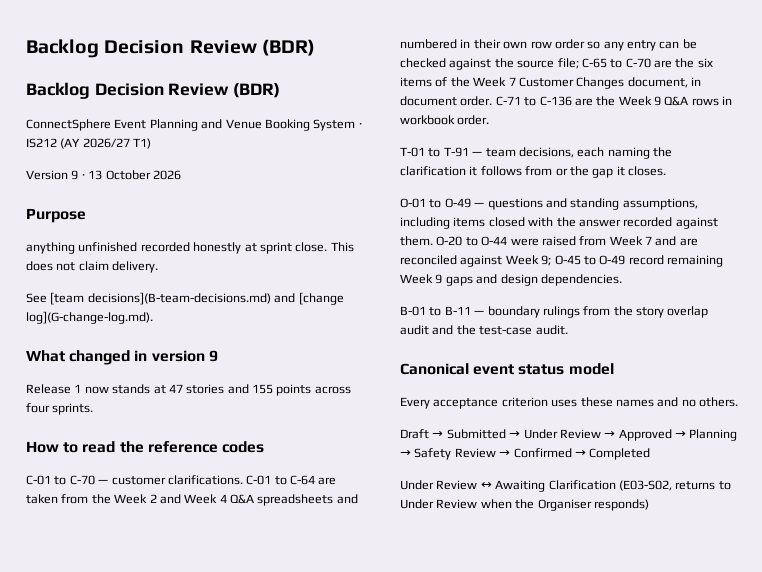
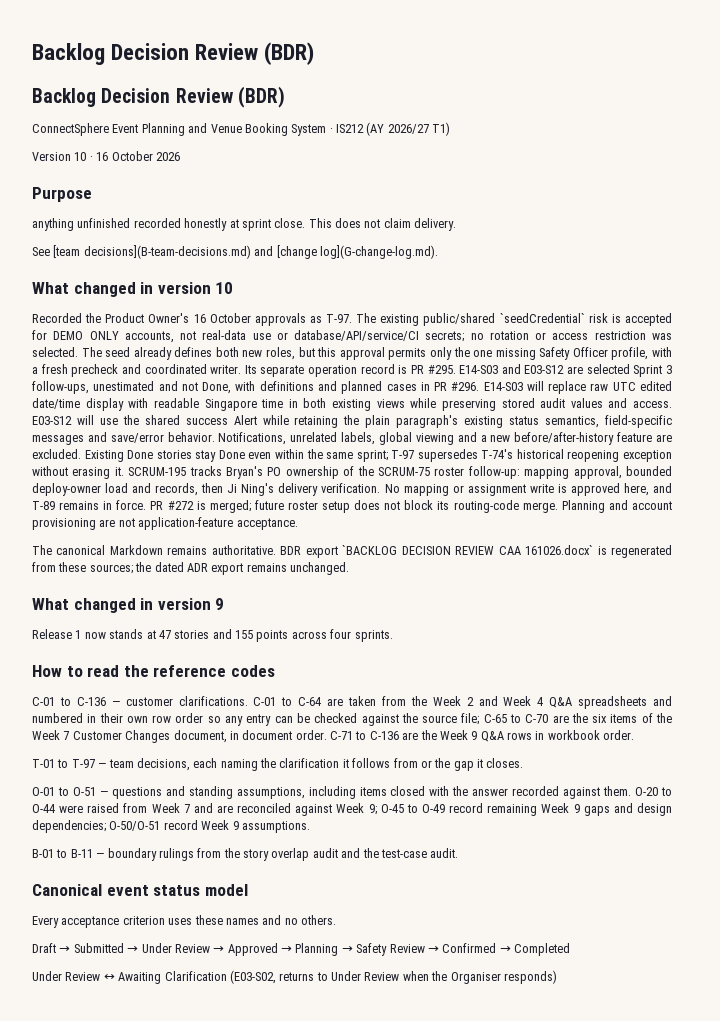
[71,170,103,180] 9 · 13 -> [74,152,109,161] 10 · 16
(153, 317) none -> [32,282,234,297] [32,313,672,326] [32,330,672,343] [32,347,672,360] [32,364,673,377] [32,381,673,394] [32,398,672,411] [32,415,672,428] [32,432,672,445] [32,449,672,462] [32,466,672,479] [32,483,672,496] [32,500,672,513] [32,517,298,530] [32,545,672,558] [32,562,349,575] // What changed in version 10 // Recorded the Product Owner's 16 October approvals as T-97. The existing public/shared `seedCredential` risk is accepted for DEMO ONLY accounts, not real-data use or database/API/service/CI secrets; no rotation or access restriction was selected. The seed already defines both new roles, but this approval permits only the one missing Safety Officer profile, with a fresh precheck and coordinated writer. Its separate operation record is PR #295. E14-S03 and E03-S12 are selected Sprint 3 follow-ups, unestimated and not Done, with definitions and planned cases in PR #296. E14-S03 will replace raw UTC edited date/time display with readable Singapore time in both existing views while preserving stored audit values and access. E03-S12 will use the shared success Alert while retaining the plain paragraph's existing status semantics, field-specific messages and save/error behavior. Notifications, unrelated labels, global viewing and a new before/after-history feature are excluded. Existing Done stories stay Done even within the same sprint; T-97 supersedes T-74's historical reopening exception without erasing it. SCRUM-195 tracks Bryan's PO ownership of the SCRUM-75 roster follow-up: mapping approval, bounded deploy-owner load and records, then Ji Ning's delivery verification. No mapping or assignment write is approved here, and T-89 remains in force. PR #272 is merged; future roster setup does not block its routing-code merge. Planning and account provisioning are not application-feature acceptance. // The canonical Markdown remains authoritative. BDR export `BACKLOG DECISION REVIEW CAA 161026.docx` is regenerated from these sources; the dated ADR export remains unchanged.
[69,475,95,485] C-70 -> [76,697,106,706] C-136
[443,147,469,157] T-91 -> [71,759,95,768] T-97
[444,198,471,208] O-49 -> [72,787,96,796] O-51
[540,274,622,286] dependencies. -> [32,820,310,833] dependencies; O-50/O-51 record Week 9 assumptions.

